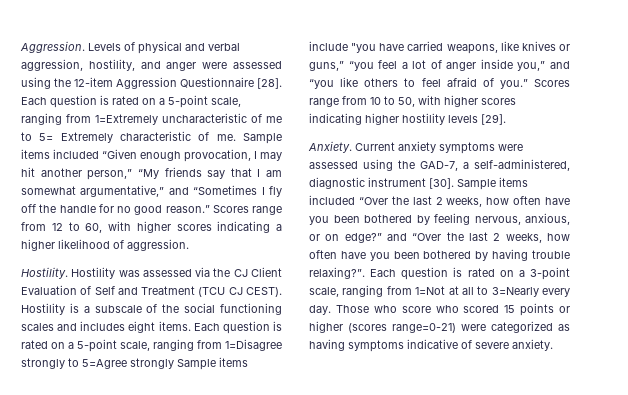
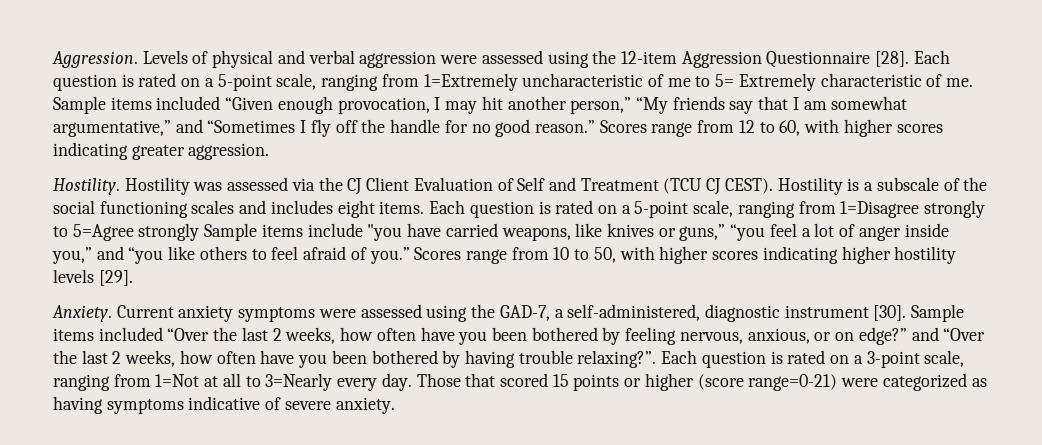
[21,59,197,71] aggression, hostility, and anger -> [359,51,437,68] aggression
[276,224,282,231] [21,239,124,251] a higher likelihood of -> [131,145,185,160] greater
[373,305,459,313] who score who -> [465,373,496,387] that
[348,323,387,333] (scores -> [697,374,744,390] (score

